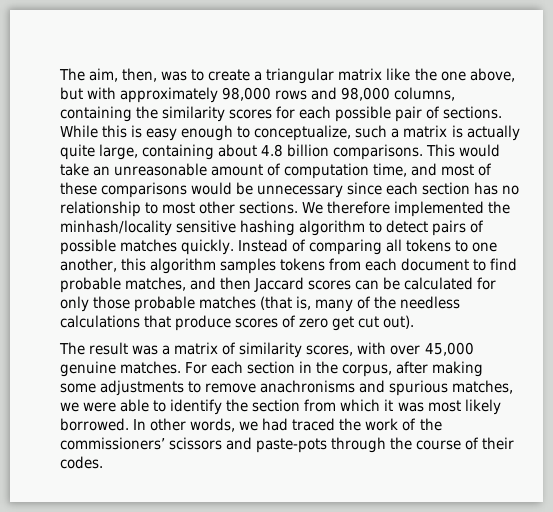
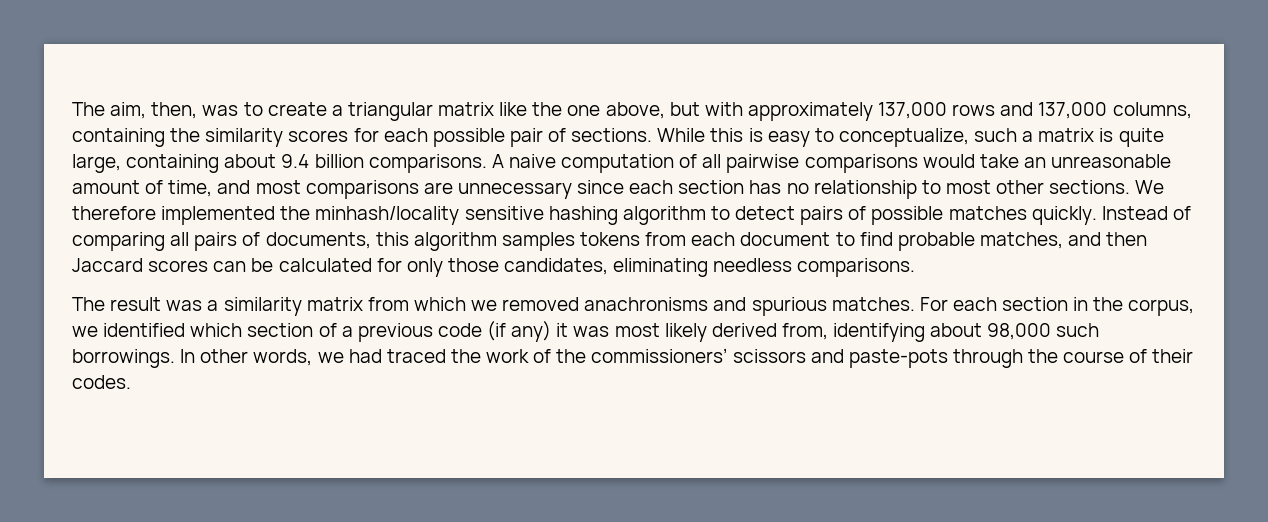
[222,87,272,101] 98,000 -> [878,102,948,119] 137,000
[341,87,391,101] 98,000 -> [1038,102,1108,119] 137,000
[181,125,234,141] enough -> (810, 139) none
[466,125,520,141] actually -> (1114, 135) none
[261,144,284,157] 4.8 -> [281,154,310,168] 9.4
[426,144,456,157] This -> [491,154,918,173] A naive computation of all pairwise comparisons
[284,163,370,179] computation -> (164, 187) none
[478,163,493,176] [60,182,254,198] of these comparisons would be -> [305,180,453,199] comparisons are
[406,239,498,252] [60,258,117,272] tokens to one another, -> [194,232,371,251] pairs of documents,
[134,296,461,312] [60,315,415,331] [59,342,474,358] [60,361,116,377] probable matches (that is, many of the needless calculations that produce scores of zero get cut out). // The result was a matrix of similarity scores, with over 45,000 genuine -> [504,258,916,277] [72,297,827,316] candidates, eliminating needless comparisons. // The result was a similarity matrix from which we removed anachronisms and spurious
[396,361,484,377] [60,380,514,396] [60,399,501,415] [60,418,129,431] after making some adjustments to remove anachronisms and spurious matches, we were able to identify the section from which it was most likely borrowed. -> [72,321,1100,342] [72,349,175,368] we identified which section of a previous code (if any) it was most likely derived from, identifying about 98,000 such borrowings.

